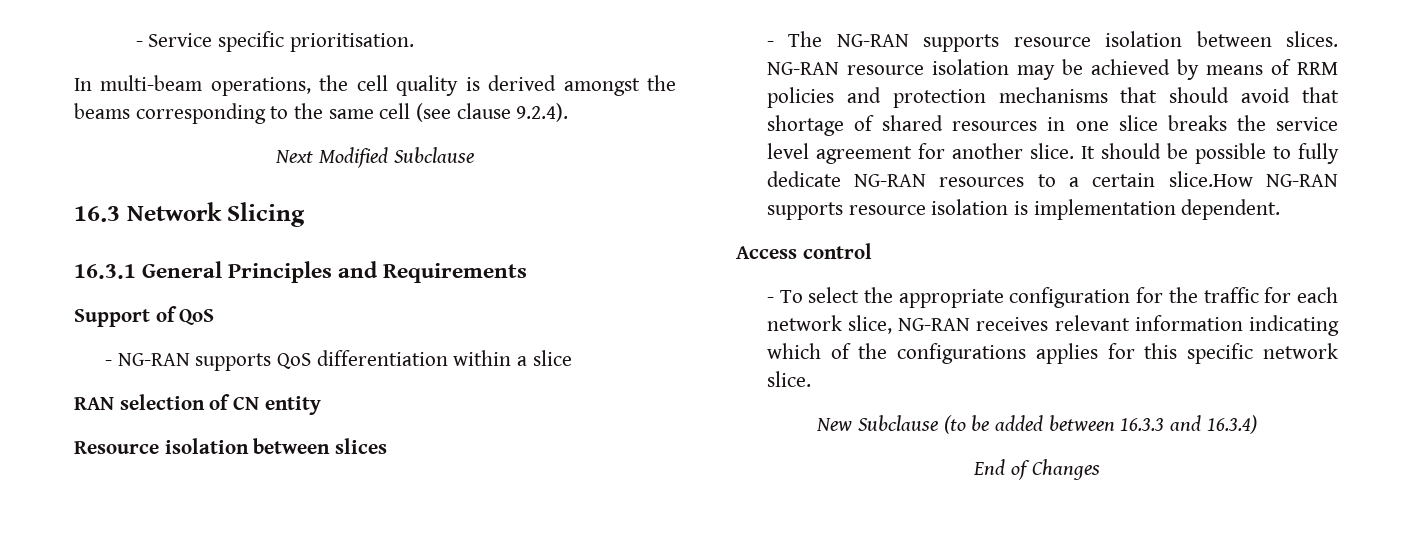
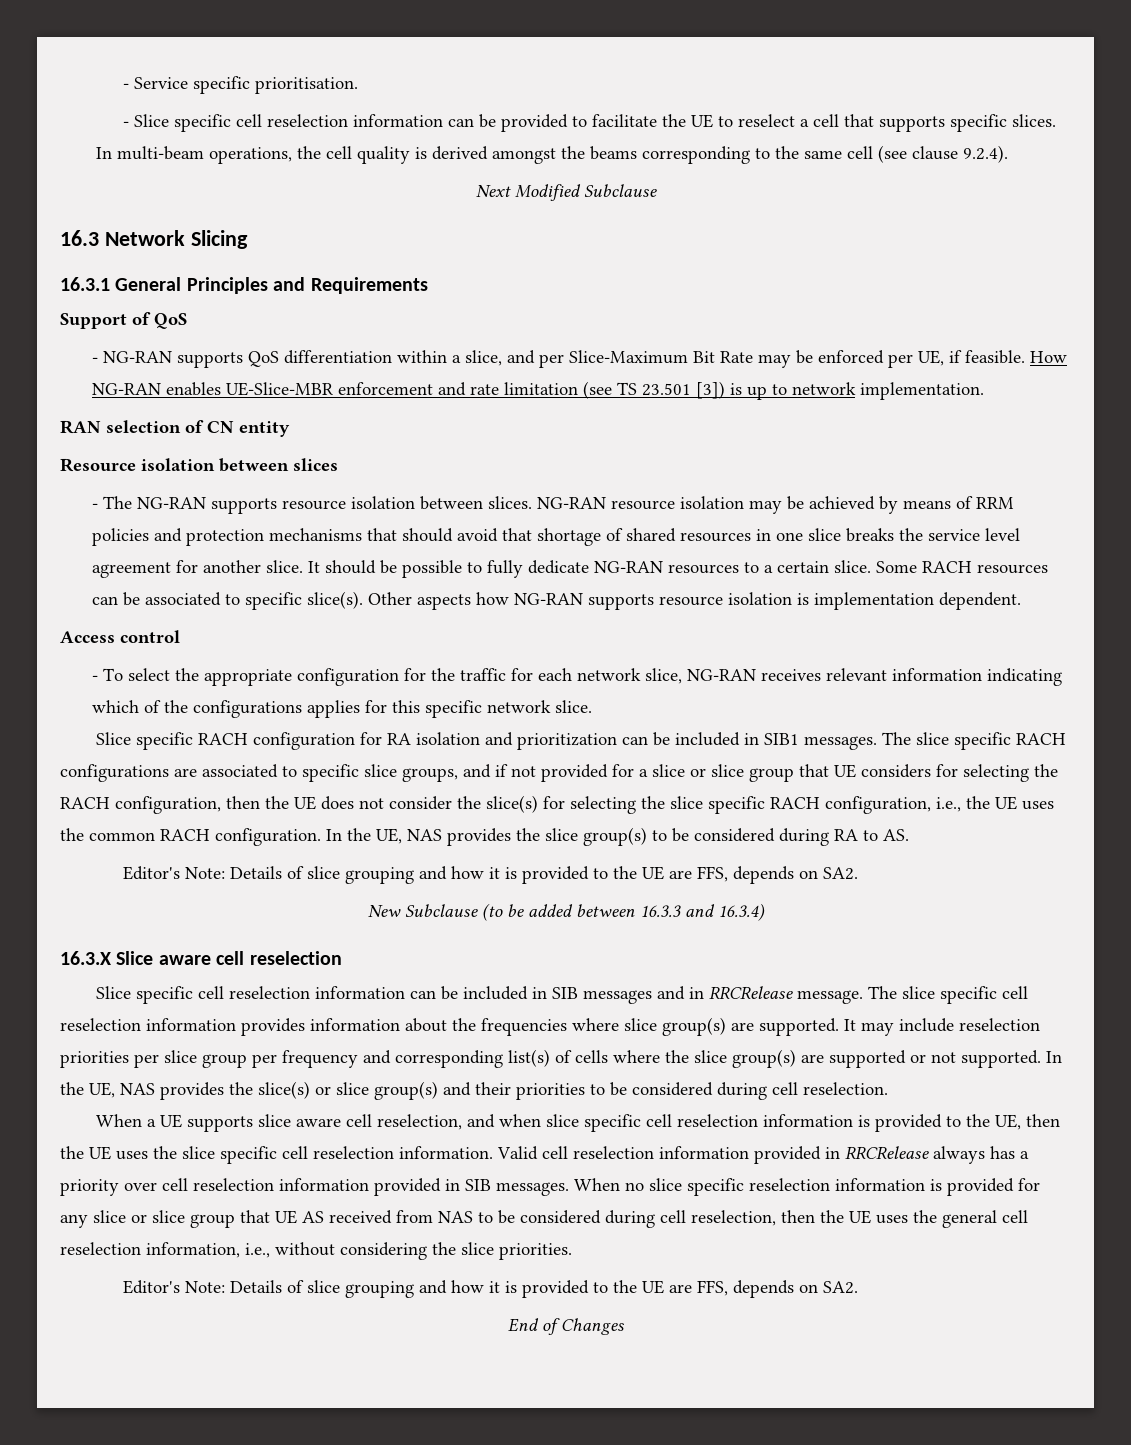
(414, 42) none -> [123,114,1057,132] // - Slice specific cell reselection information can be provided to facilitate the UE to reselect a cell that supports specific slices.
[532,350,572,366] slice -> [464,350,1067,368] [91,381,984,400] slice, and per Slice-Maximum Bit Rate may be enforced per UE, if feasible. How NG-RAN enables UE-Slice-MBR enforcement and rate limitation (see TS 23.501 [3]) is up to network implementation.
[1168,171,1253,187] slice.How -> [833,560,1048,574] [91,591,509,610] slice. Some RACH resources can be associated to specific slice(s). Other aspects how
(811, 379) none -> [96,732,1067,750] [60,764,1058,782] [60,795,1054,814] [60,827,909,846] [123,866,859,884] // Slice specific RACH configuration for RA isolation and prioritization can be included in SIB1 messages. The slice specific RACH configurations are associated to specific slice groups, and if not provided for a slice or slice group that UE considers for selecting the RACH configuration, then the UE does not consider the slice(s) for selecting the slice specific RACH configuration, i.e., the UE uses the common RACH configuration. In the UE, NAS provides the slice group(s) to be considered during RA to AS. // Editor's Note: Details of slice grouping and how it is provided to the UE are FFS, depends on SA2.
(1257, 424) none -> [60,951,342,965] [96,986,1029,1004] [60,1017,1040,1036] [60,1049,1062,1068] [60,1081,888,1100] [96,1114,1061,1132] [60,1146,1029,1164] [60,1178,1040,1196] [60,1210,1028,1228] [60,1242,572,1260] [123,1280,859,1298] // 16.3.X Slice aware cell reselection // Slice specific cell reselection information can be included in SIB messages and in RRCRelease message. The slice specific cell reselection information provides information about the frequencies where slice group(s) are supported. It may include reselection priorities per slice group per frequency and corresponding list(s) of cells where the slice group(s) are supported or not supported. In the UE, NAS provides the slice(s) or slice group(s) and their priorities to be considered during cell reselection. // When a UE supports slice aware cell reselection, and when slice specific cell reselection information is provided to the UE, then the UE uses the slice specific cell reselection information. Valid cell reselection information provided in RRCRelease always has a priority over cell reselection information provided in SIB messages. When no slice specific reselection information is provided for any slice or slice group that UE AS received from NAS to be considered during cell reselection, then the UE uses the general cell reselection information, i.e., without considering the slice priorities. // Editor's Note: Details of slice grouping and how it is provided to the UE are FFS, depends on SA2.

